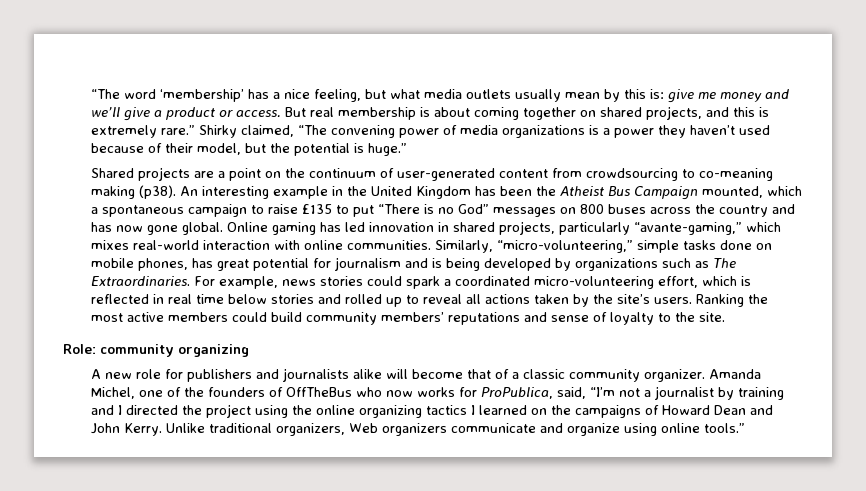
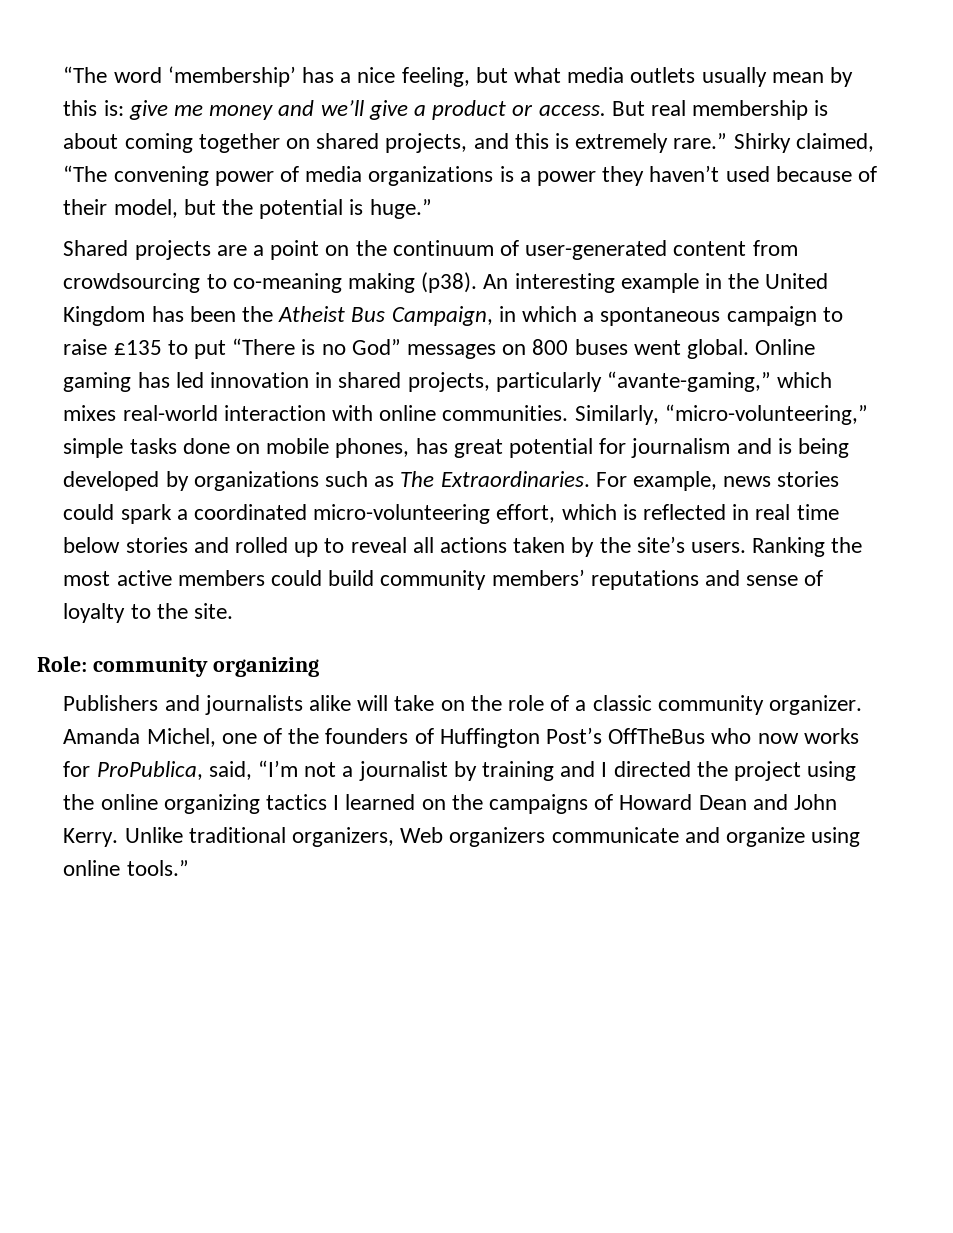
[634,186,764,200] Campaign mounted, -> [391,306,516,326] Campaign, in
[650,204,796,217] [91,222,179,235] across the country and has now gone -> [633,340,681,355] went
[91,368,492,382] A new role for publishers and journalists alike will become that -> [63,695,545,715] Publishers and journalists alike will take on the role
(284, 392) none -> [439,727,603,748] Huffington Post’s

